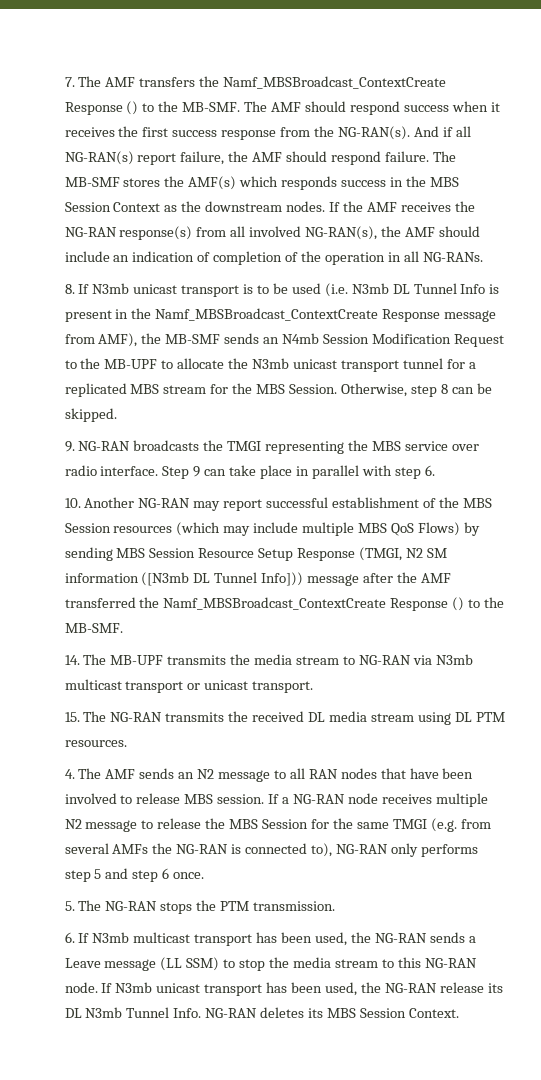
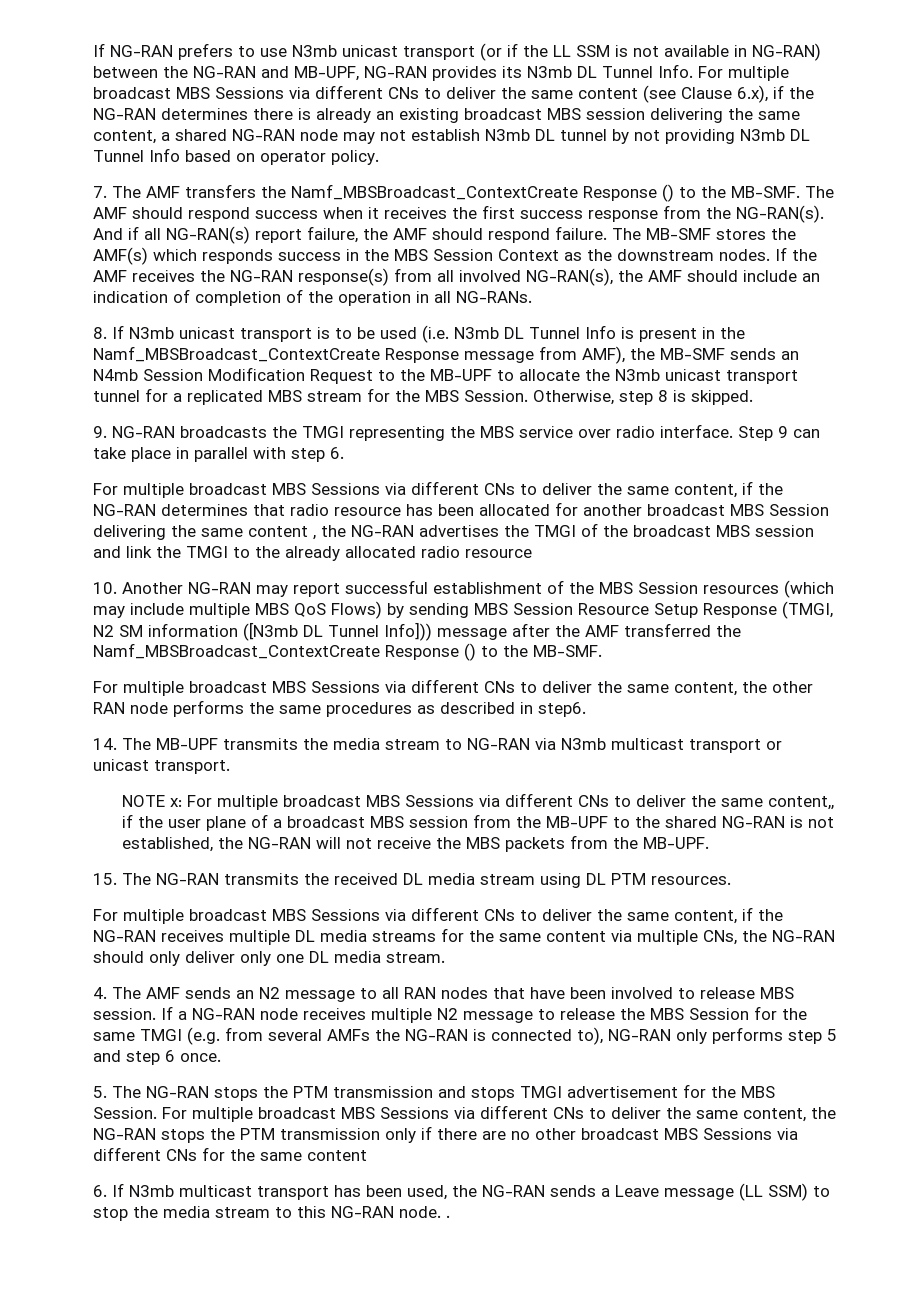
(64, 82) none -> [93,43,822,61] [93,64,790,81] [93,85,815,103] [93,108,801,123] [93,129,811,144] [93,148,380,165] If NG-RAN prefers to use N3mb unicast transport (or if the LL SSM is not available in NG-RAN) between the NG-RAN and MB-UPF, NG-RAN provides its N3mb DL Tunnel Info. For multiple broadcast MBS Sessions via different CNs to deliver the same content (see Clause 6.x), if the NG-RAN determines there is already an existing broadcast MBS session delivering the same content, a shared NG-RAN node may not establish N3mb DL tunnel by not providing N3mb DL Tunnel Info based on operator policy. //
[451,383,492,394] can be -> [673,390,687,402] is
(435, 470) none -> [93,481,784,498] [93,502,830,516] [93,523,815,540] [93,546,533,561] // For multiple broadcast MBS Sessions via different CNs to deliver the same content, if the NG-RAN determines that radio resource has been allocated for another broadcast MBS Session delivering the same content , the NG-RAN advertises the TMGI of the broadcast MBS session and link the TMGI to the already allocated radio resource
(123, 628) none -> [93,679,814,696] [93,700,587,717] // For multiple broadcast MBS Sessions via different CNs to deliver the same content, the other RAN node performs the same procedures as described in step6.
(314, 687) none -> [122,793,835,810] [122,814,835,831] [122,835,710,852] // NOTE x: For multiple broadcast MBS Sessions via different CNs to deliver the same content,, if the user plane of a broadcast MBS session from the MB-UPF to the shared NG-RAN is not established, the NG-RAN will not receive the MBS packets from the MB-UPF.
(127, 743) none -> [93,907,784,924] [93,928,836,945] [93,951,446,966] // For multiple broadcast MBS Sessions via different CNs to deliver the same content, if the NG-RAN receives multiple DL media streams for the same content via multiple CNs, the NG-RAN should only deliver only one DL media stream.
[253,901,336,911] transmission. -> [333,1084,776,1101] [93,1105,837,1122] [93,1126,799,1143] [93,1147,368,1161] transmission and stops TMGI advertisement for the MBS Session. For multiple broadcast MBS Sessions via different CNs to deliver the same content, the NG-RAN stops the PTM transmission only if there are no other broadcast MBS Sessions via different CNs for the same content
[101,982,503,996] [64,1007,459,1018] If N3mb unicast transport has been used, the NG-RAN release its DL N3mb Tunnel Info. NG-RAN deletes its MBS Session Context. -> [446,1215,451,1218] .

